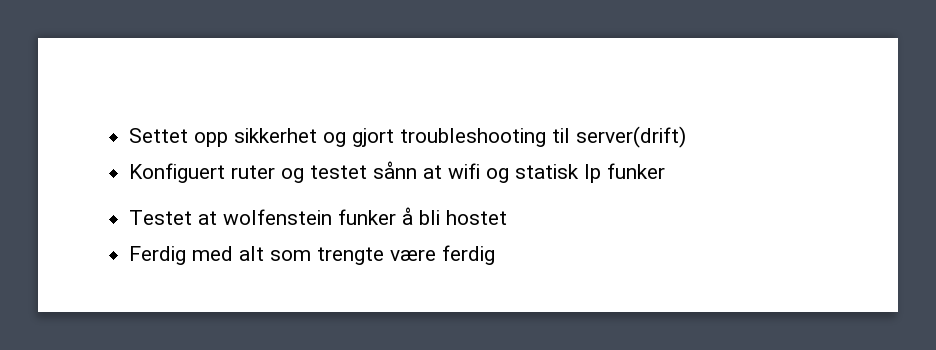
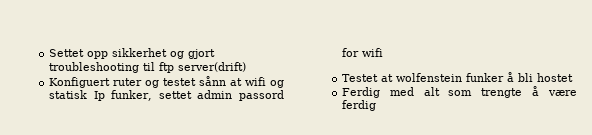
(571, 135) none -> [158,62,174,73] ftp
[607,163,666,179] funker -> [111,90,284,101] [341,48,383,57] funker, settet admin passord for wifi
(385, 256) none -> [532,86,540,96] å

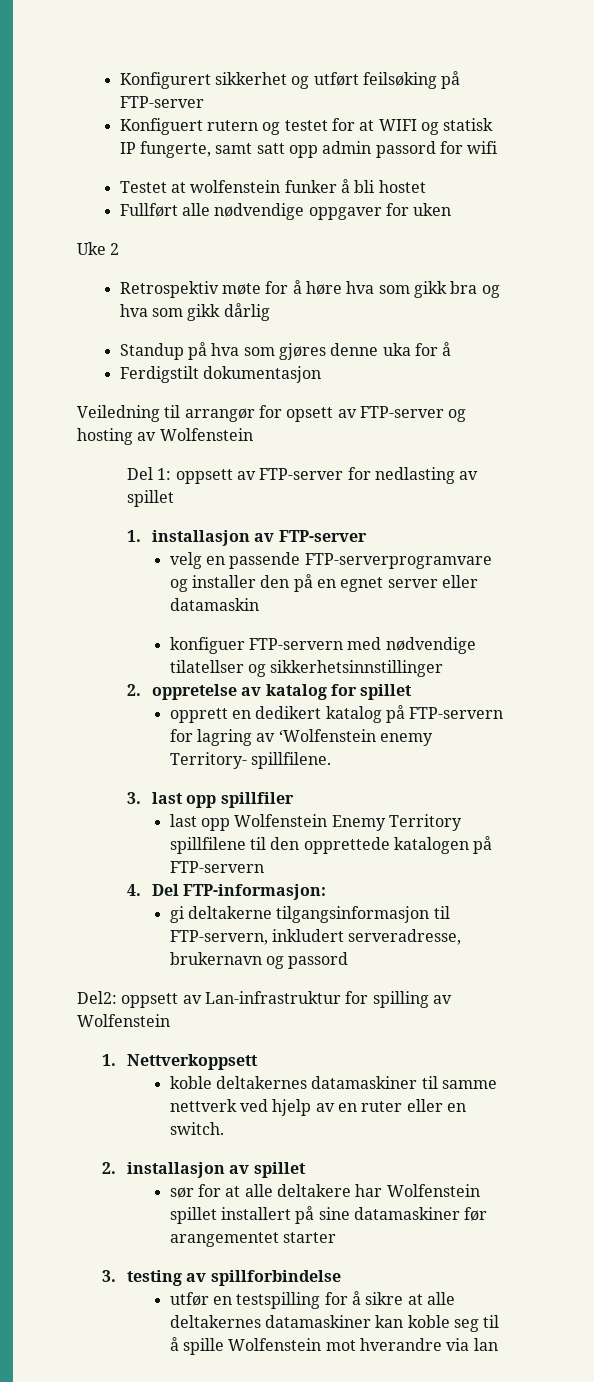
[48,48,215,59] [48,62,246,73] Settet opp sikkerhet og gjort troubleshooting til ftp server(drift) -> [119,71,461,89] [119,96,204,108] Konfigurert sikkerhet og utført feilsøking på FTP-server
[112,78,142,86] ruter -> [206,120,258,131] rutern
[198,76,284,88] [48,90,192,101] sånn at wifi og statisk Ip funker, settet -> [331,118,494,135] [119,141,318,158] for at WIFI og statisk IP fungerte, samt satt opp
[341,86,577,98] [341,100,376,111] Ferdig med alt som trengte å være ferdig -> [119,203,452,220] [77,242,120,255] [119,280,500,298] [119,303,270,321] [119,342,452,360] [119,366,321,383] [77,405,467,422] [77,428,253,445] [127,467,479,484] [127,490,175,507] [127,530,367,546] [169,552,492,569] [169,574,478,592] [169,598,259,611] [169,637,476,654] [169,660,444,677] [127,684,413,700] [169,705,504,723] [169,729,434,746] [169,752,332,769] [127,792,294,808] [169,814,463,831] [169,836,493,854] [169,861,264,873] [127,884,327,900] [169,906,450,923] [169,929,462,945] [169,952,349,969] [77,991,452,1008] [77,1014,170,1027] [102,1054,259,1070] [169,1076,498,1089] [169,1099,466,1116] [169,1122,224,1135] [102,1162,306,1178] [169,1184,480,1198] [169,1206,488,1224] [169,1232,337,1247] [102,1270,341,1286] [169,1291,455,1309] [169,1315,500,1332] [169,1337,498,1355] Fullført alle nødvendige oppgaver for uken // Uke 2 // Retrospektiv møte for å høre hva som gikk bra og hva som gikk dårlig // Standup på hva som gjøres denne uka for å // Ferdigstilt dokumentasjon // Veiledning til arrangør for opsett av FTP-server og hosting av Wolfenstein // Del 1: oppsett av FTP-server for nedlasting av spillet // 1. installasjon av FTP-server // velg en passende FTP-serverprogramvare og installer den på en egnet server eller datamaskin // konfiguer FTP-servern med nødvendige tilatellser og sikkerhetsinnstillinger // 2. oppretelse av katalog for spillet // opprett en dedikert katalog på FTP-servern for lagring av ‘Wolfenstein enemy Territory- spillfilene. // 3. last opp spillfiler // last opp Wolfenstein Enemy Territory spillfilene til den opprettede katalogen på FTP-servern // 4. Del FTP-informasjon: // gi deltakerne tilgangsinformasjon til FTP-servern, inkludert serveradresse, brukernavn og passord // Del2: oppsett av Lan-infrastruktur for spilling av Wolfenstein // 1. Nettverkoppsett // koble deltakernes datamaskiner til samme nettverk ved hjelp av en ruter eller en switch. // 2. installasjon av spillet // sør for at alle deltakere har Wolfenstein spillet installert på sine datamaskiner før arangementet starter // 3. testing av spillforbindelse // utfør en testspilling for å sikre at alle deltakernes datamaskiner kan koble seg til å spille Wolfenstein mot hverandre via lan

